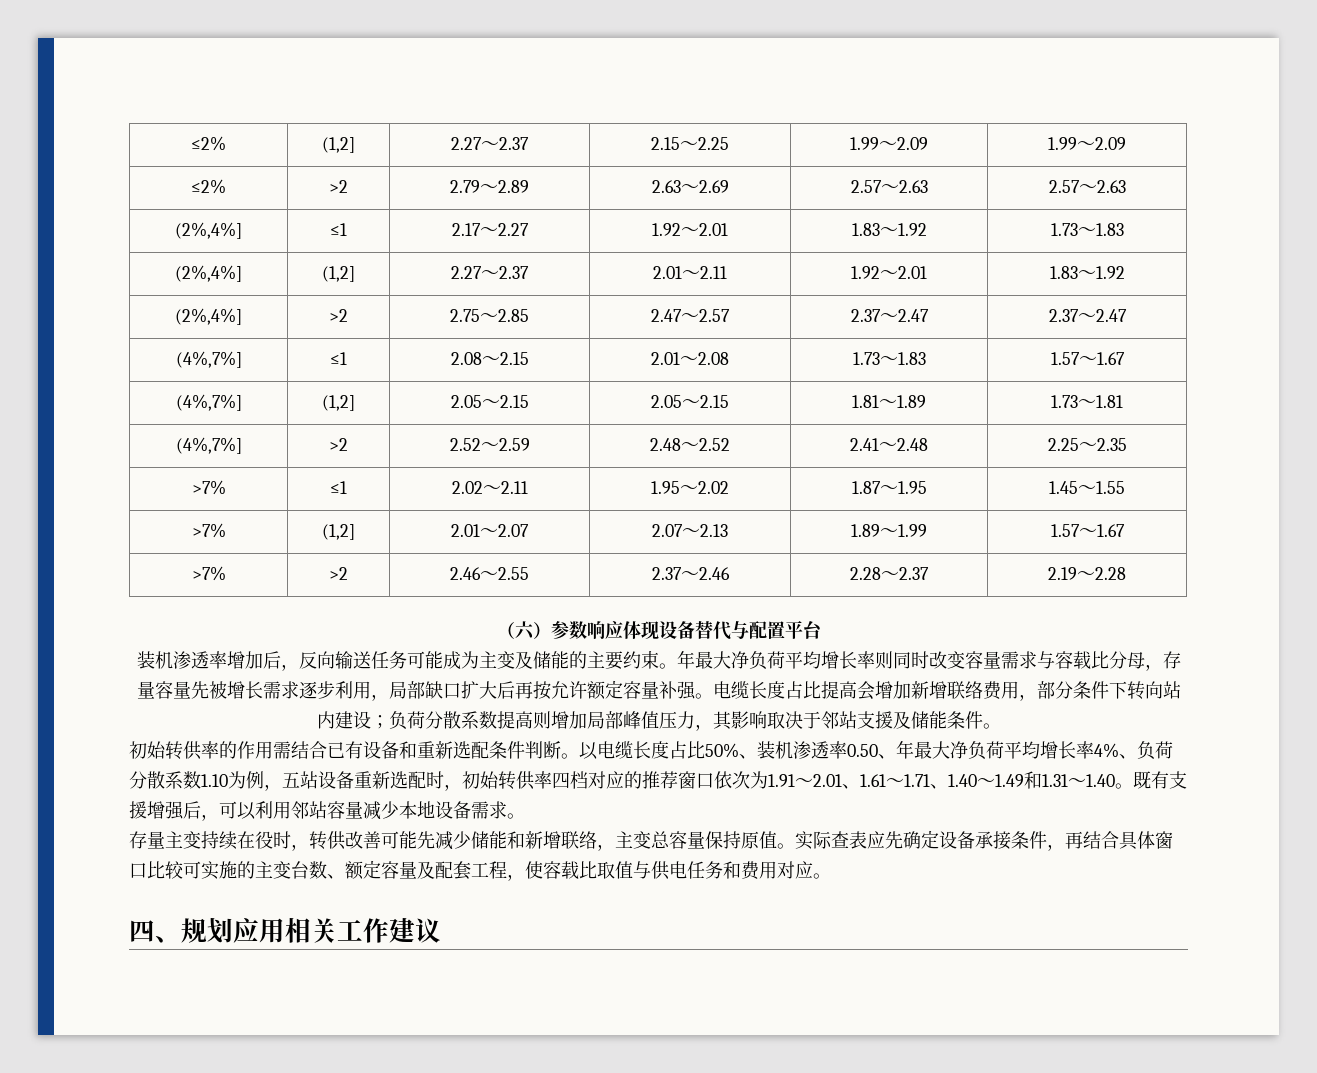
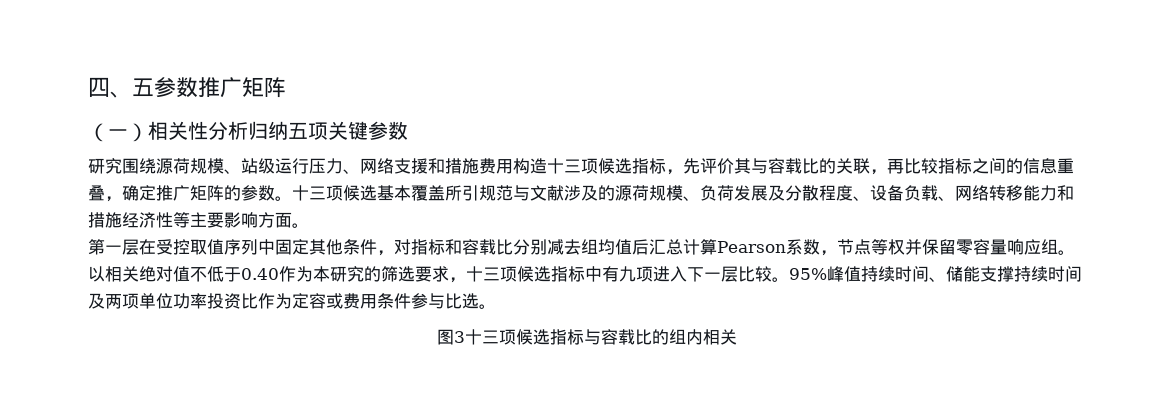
[191,136,226,151] [322,137,355,153] [451,137,529,150] [651,137,729,150] [850,137,928,150] [1048,137,1126,150] [191,179,226,194] [329,180,348,193] [450,180,529,193] [651,180,729,193] [850,180,928,193] [1048,180,1126,193] [175,222,242,239] [330,223,347,236] [451,223,529,236] [652,223,728,236] [851,223,927,236] [1050,223,1124,236] [175,265,242,282] [322,266,355,282] [451,266,529,279] [653,266,727,279] [851,266,927,279] [1049,266,1125,279] [175,308,242,325] [329,309,348,322] [450,309,529,322] [651,309,730,322] [850,309,929,322] [1048,309,1127,322] [175,351,242,368] [330,352,347,365] [450,352,529,365] [651,352,729,365] [852,352,926,365] [1050,352,1125,365] [175,394,242,411] [322,395,355,411] [450,395,529,408] [651,395,729,408] [852,395,926,408] [1051,395,1123,408] [175,437,242,454] [329,438,348,451] [449,438,530,451] [650,438,730,451] [850,438,928,451] [1047,438,1127,451] [191,480,226,495] [330,481,347,494] [451,481,528,494] [651,481,729,494] [851,481,927,494] [1049,481,1125,494] [191,523,226,538] [322,524,355,540] [451,524,529,537] [652,524,728,537] [851,524,927,537] [1050,524,1125,537] [191,566,226,581] [329,567,348,580] [450,567,529,580] [651,567,730,580] [850,567,929,580] [1048,567,1126,580] [496,620,822,640] [136,650,1181,671] [136,680,1181,701] [316,711,1001,731] [129,740,1173,760] [129,771,1187,791] [129,801,525,821] [129,830,1173,851] [129,860,831,881] [129,917,441,944] ≤2% | (1,2] | 2.27～2.37 | 2.15～2.25 | 1.99～2.09 | 1.99～2.09 // ≤2% | >2 | 2.79～2.89 | 2.63～2.69 | 2.57～2.63 | 2.57～2.63 // (2%,4%] | ≤1 | 2.17～2.27 | 1.92～2.01 | 1.83～1.92 | 1.73～1.83 // (2%,4%] | (1,2] | 2.27～2.37 | 2.01～2.11 | 1.92～2.01 | 1.83～1.92 // (2%,4%] | >2 | 2.75～2.85 | 2.47～2.57 | 2.37～2.47 | 2.37～2.47 // (4%,7%] | ≤1 | 2.08～2.15 | 2.01～2.08 | 1.73～1.83 | 1.57～1.67 // (4%,7%] | (1,2] | 2.05～2.15 | 2.05～2.15 | 1.81～1.89 | 1.73～1.81 // (4%,7%] | >2 | 2.52～2.59 | 2.48～2.52 | 2.41～2.48 | 2.25～2.35 // >7% | ≤1 | 2.02～2.11 | 1.95～2.02 | 1.87～1.95 | 1.45～1.55 // >7% | (1,2] | 2.01～2.07 | 2.07～2.13 | 1.89～1.99 | 1.57～1.67 // >7% | >2 | 2.46～2.55 | 2.37～2.46 | 2.28～2.37 | 2.19～2.28 // （六）参数响应体现设备替代与配置平台 // 装机渗透率增加后，反向输送任务可能成为主变及储能的主要约束。年最大净负荷平均增长率则同时改变容量需求与容载比分母，存量容量先被增长需求逐步利用，局部缺口扩大后再按允许额定容量补强。电缆长度占比提高会增加新增联络费用，部分条件下转向站内建设；负荷分散系数提高则增加局部峰值压力，其影响取决于邻站支援及储能条件。 // 初始转供率的作用需结合已有设备和重新选配条件判断。以电缆长度占比50%、装机渗透率0.50、年最大净负荷平均增长率4%、负荷分散系数1.10为例，五站设备重新选配时，初始转供率四档对应的推荐窗口依次为1.91～2.01、1.61～1.71、1.40～1.49和1.31～1.40。既有支援增强后，可以利用邻站容量减少本地设备需求。 // 存量主变持续在役时，转供改善可能先减少储能和新增联络，主变总容量保持原值。实际查表应先确定设备承接条件，再结合具体窗口比较可实施的主变台数、额定容量及配套工程，使容载比取值与供电任务和费用对应。 // 四、规划应用相关工作建议 -> [88,77,286,98] [88,121,408,142] [88,158,1074,175] [88,185,1074,202] [88,212,309,228] [88,239,1075,256] [88,266,1082,283] [88,293,496,309] [436,329,737,345] 四、五参数推广矩阵 // （一）相关性分析归纳五项关键参数 // 研究围绕源荷规模、站级运行压力、网络支援和措施费用构造十三项候选指标，先评价其与容载比的关联，再比较指标之间的信息重叠，确定推广矩阵的参数。十三项候选基本覆盖所引规范与文献涉及的源荷规模、负荷发展及分散程度、设备负载、网络转移能力和措施经济性等主要影响方面。 // 第一层在受控取值序列中固定其他条件，对指标和容载比分别减去组均值后汇总计算Pearson系数，节点等权并保留零容量响应组。以相关绝对值不低于0.40作为本研究的筛选要求，十三项候选指标中有九项进入下一层比较。95%峰值持续时间、储能支撑持续时间及两项单位功率投资比作为定容或费用条件参与比选。 // 图3十三项候选指标与容载比的组内相关

